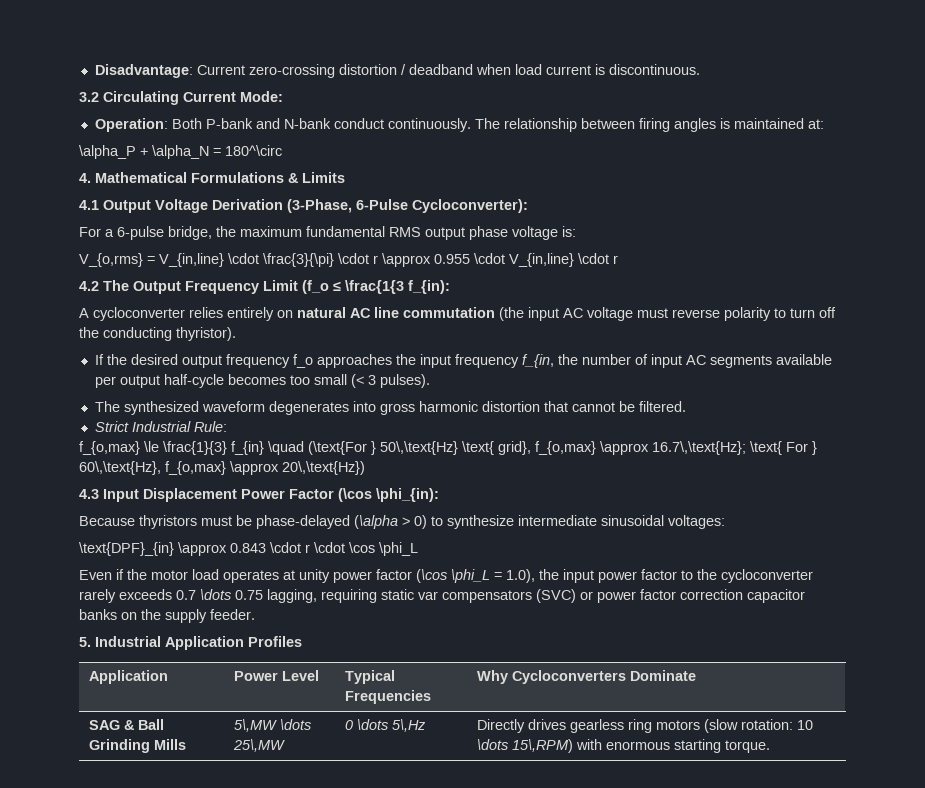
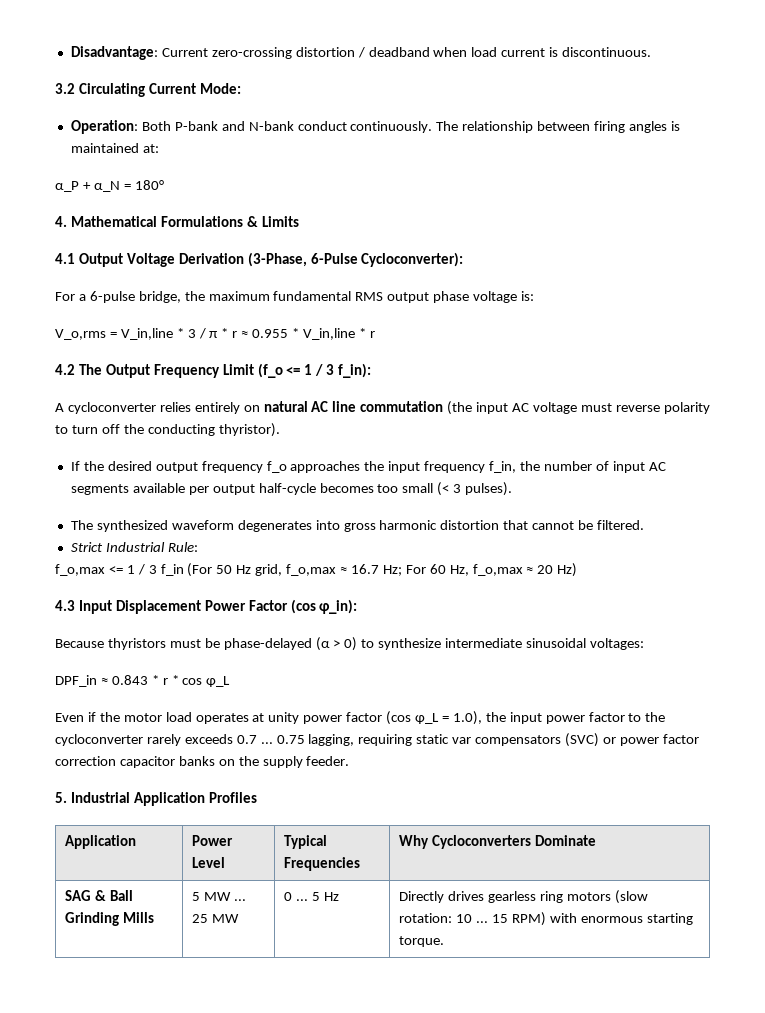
[79,145,282,159] \alpha_P + \alpha_N = 180^\circ -> [55,180,164,192] α_P + α_N = 180°
[79,253,609,267] V_{o,rms} = V_{in,line} \cdot \frac{3}{\pi} \cdot r \approx 0.955 \cdot V_{in,line} \cdot -> [55,328,366,340] V_o,rms = V_in,line * 3 / π * r ≈ 0.955 * V_in,line *
[333,280,450,294] ≤ \frac{1{3 f_{in): -> [286,363,372,378] <= 1 / 3 f_in):
[521,354,554,368] f_{in, -> [489,461,517,473] f_in,
[79,441,817,455] [79,461,365,475] f_{o,max} \le \frac{1}{3} f_{in} \quad (\text{For } 50\,\text{Hz} \text{ grid}, f_{o,max} \approx 16.7\,\text{Hz}; \text{ For } 60\,\text{Hz}, f_{o,max} \approx 20\,\text{Hz}) -> [55,563,578,577] f_o,max <= 1 / 3 f_in (For 50 Hz grid, f_o,max ≈ 16.7 Hz; For 60 Hz, f_o,max ≈ 20 Hz)
[338,488,439,502] (\cos \phi_{in): -> [290,599,358,614] (cos φ_in):
[354,515,398,529] (\alpha -> [315,637,330,651] (α
[79,542,418,556] \text{DPF}_{in} \approx 0.843 \cdot r \cdot \cos \phi_L -> [55,675,231,687] DPF_in ≈ 0.843 * r * cos φ_L
[416,569,490,583] (\cos \phi_L -> [386,711,440,725] (cos φ_L
[200,589,231,600] \dots -> [260,742,273,744] ...
[234,719,312,732] [233,739,286,752] [345,719,427,732] 5\,MW \dots 25\,MW | 0 \dots 5\,Hz -> [192,892,247,901] [192,914,240,923] [284,892,339,901] 5 MW ... 25 MW | 0 ... 5 Hz
[477,739,574,753] \dots 15\,RPM) -> [476,912,546,926] ... 15 RPM)

